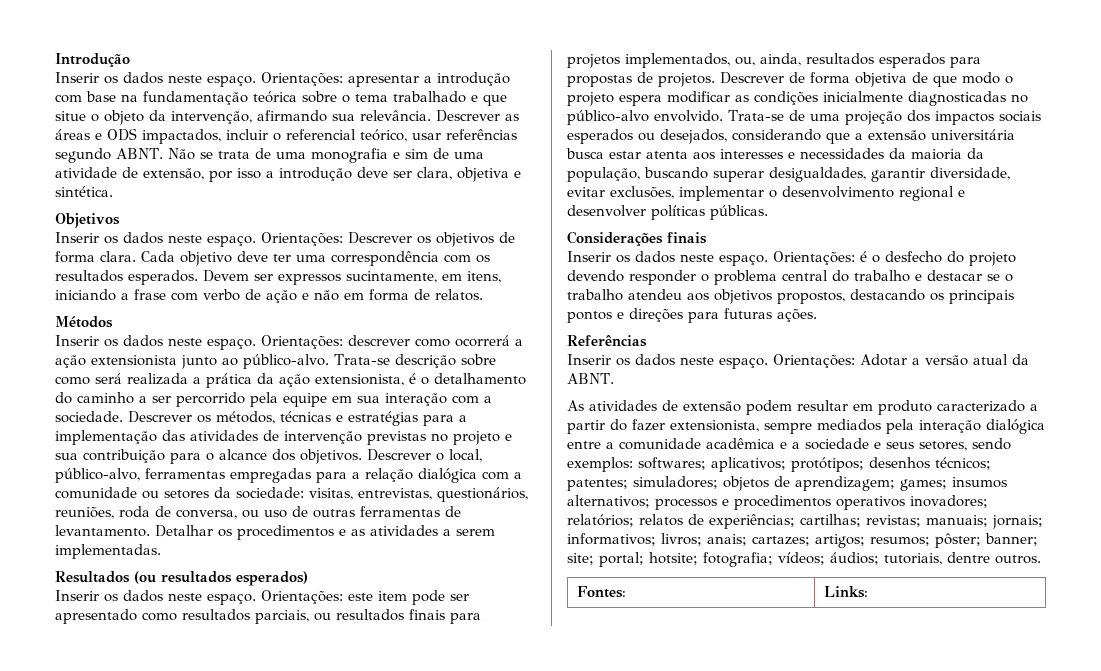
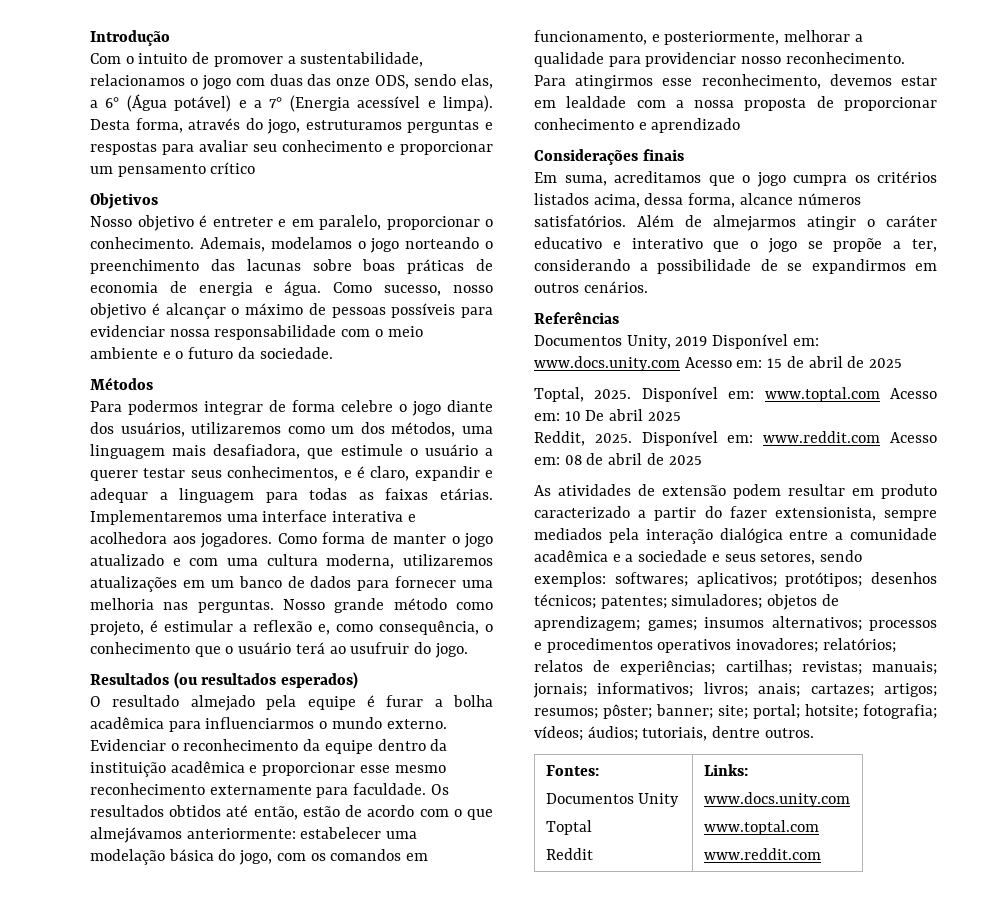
[55,72,510,87] [55,91,507,106] [55,110,519,125] [55,128,517,144] [55,148,484,163] [55,167,521,182] [55,186,113,197] [55,213,120,228] [55,232,515,247] [55,251,490,266] [55,270,501,285] [55,289,483,303] [55,316,113,328] [55,335,523,350] [55,354,496,369] [55,373,526,388] [55,392,492,407] [55,411,467,426] [55,430,512,445] [55,449,482,464] [55,468,522,483] [55,487,528,502] [55,506,461,519] [55,525,495,540] [55,544,161,559] [55,571,308,586] [55,590,469,605] [55,609,481,624] [567,53,981,68] [567,72,1013,87] [567,91,1028,106] [567,110,1041,125] [567,129,1015,144] [566,148,984,160] [567,167,1010,182] [567,186,965,201] [567,205,768,220] [567,231,707,246] [567,251,1016,266] [567,270,1013,285] [567,289,1014,304] [567,308,817,323] [567,335,647,347] [567,354,1029,369] [567,373,614,384] Inserir os dados neste espaço. Orientações: apresentar a introdução com base na fundamentação teórica sobre o tema trabalhado e que situe o objeto da intervenção, afirmando sua relevância. Descrever as áreas e ODS impactados, incluir o referencial teórico, usar referências segundo ABNT. Não se trata de uma monografia e sim de uma atividade de extensão, por isso a introdução deve ser clara, objetiva e sintética. // Objetivos // Inserir os dados neste espaço. Orientações: Descrever os objetivos de forma clara. Cada objetivo deve ter uma correspondência com os resultados esperados. Devem ser expressos sucintamente, em itens, iniciando a frase com verbo de ação e não em forma de relatos. // Métodos // Inserir os dados neste espaço. Orientações: descrever como ocorrerá a ação extensionista junto ao público-alvo. Trata-se descrição sobre como será realizada a prática da ação extensionista, é o detalhamento do caminho a ser percorrido pela equipe em sua interação com a sociedade. Descrever os métodos, técnicas e estratégias para a implementação das atividades de intervenção previstas no projeto e sua contribuição para o alcance dos objetivos. Descrever o local, público-alvo, ferramentas empregadas para a relação dialógica com a comunidade ou setores da sociedade: visitas, entrevistas, questionários, reuniões, roda de conversa, ou uso de outras ferramentas de levantamento. Detalhar os procedimentos e as atividades a serem implementadas. // Resultados (ou resultados esperados) // Inserir os dados neste espaço. Orientações: este item pode ser apresentado como resultados parciais, ou resultados finais para projetos implementados, ou, ainda, resultados esperados para propostas de projetos. Descrever de forma objetiva de que modo o projeto espera modificar as condições inicialmente diagnosticadas no público-alvo envolvido. Trata-se de uma projeção dos impactos sociais esperados ou desejados, considerando que a extensão universitária busca estar atenta aos interesses e necessidades da maioria da população, buscando superar desigualdades, garantir diversidade, evitar exclusões, implementar o desenvolvimento regional e desenvolver políticas públicas. // Considerações finais // Inserir os dados neste espaço. Orientações: é o desfecho do projeto devendo responder o problema central do trabalho e destacar se o trabalho atendeu aos objetivos propostos, destacando os principais pontos e direções para futuras ações. // Referências // Inserir os dados neste espaço. Orientações: Adotar a versão atual da ABNT. -> [90,52,424,67] [90,74,493,90] [90,94,493,112] [90,118,493,134] [90,140,493,155] [90,162,256,177] [90,193,158,209] [90,215,493,231] [90,237,493,253] [90,259,493,274] [90,281,493,296] [90,303,493,319] [90,325,423,340] [90,347,333,359] [90,377,153,390] [90,400,493,416] [90,422,493,437] [90,444,494,459] [90,466,493,481] [90,488,493,503] [90,510,416,525] [90,532,493,548] [90,554,493,569] [90,576,493,592] [90,598,493,613] [90,620,493,636] [90,642,468,658] [90,672,359,689] [90,695,493,711] [90,717,447,732] [90,739,448,754] [90,761,446,777] [90,783,449,798] [90,805,494,820] [90,827,418,843] [90,849,429,865] [534,30,863,45] [534,52,905,67] [534,74,937,89] [534,96,937,111] [534,118,741,133] [534,149,684,165] [534,171,937,187] [534,193,861,208] [534,215,937,231] [534,237,937,253] [534,259,937,274] [534,281,648,293] [534,312,619,324] [534,334,819,349] [534,356,903,371] [534,387,937,402] [534,409,681,421] [534,431,937,446] [534,453,702,465] Com o intuito de promover a sustentabilidade, relacionamos o jogo com duas das onze ODS, sendo elas, a 6° (Água potável) e a 7° (Energia acessível e limpa). Desta forma, através do jogo, estruturamos perguntas e respostas para avaliar seu conhecimento e proporcionar um pensamento crítico // Objetivos // Nosso objetivo é entreter e em paralelo, proporcionar o conhecimento. Ademais, modelamos o jogo norteando o preenchimento das lacunas sobre boas práticas de economia de energia e água. Como sucesso, nosso objetivo é alcançar o máximo de pessoas possíveis para evidenciar nossa responsabilidade com o meio ambiente e o futuro da sociedade. // Métodos // Para podermos integrar de forma celebre o jogo diante dos usuários, utilizaremos como um dos métodos, uma linguagem mais desafiadora, que estimule o usuário a querer testar seus conhecimentos, e é claro, expandir e adequar a linguagem para todas as faixas etárias. Implementaremos uma interface interativa e acolhedora aos jogadores. Como forma de manter o jogo atualizado e com uma cultura moderna, utilizaremos atualizações em um banco de dados para fornecer uma melhoria nas perguntas. Nosso grande método como projeto, é estimular a reflexão e, como consequência, o conhecimento que o usuário terá ao usufruir do jogo. // Resultados (ou resultados esperados) // O resultado almejado pela equipe é furar a bolha acadêmica para influenciarmos o mundo externo. Evidenciar o reconhecimento da equipe dentro da instituição acadêmica e proporcionar esse mesmo reconhecimento externamente para faculdade. Os resultados obtidos até então, estão de acordo com o que almejávamos anteriormente: estabelecer uma modelação básica do jogo, com os comandos em funcionamento, e posteriormente, melhorar a qualidade para providenciar nosso reconhecimento. Para atingirmos esse reconhecimento, devemos estar em lealdade com a nossa proposta de proporcionar conhecimento e aprendizado // Considerações finais // Em suma, acreditamos que o jogo cumpra os critérios listados acima, dessa forma, alcance números satisfatórios. Além de almejarmos atingir o caráter educativo e interativo que o jogo se propõe a ter, considerando a possibilidade de se expandirmos em outros cenários. // Referências // Documentos Unity, 2019 Disponível em: www.docs.unity.com Acesso em: 15 de abril de 2025 // Toptal, 2025. Disponível em: www.toptal.com Acesso em: 10 De abril 2025 // Reddit, 2025. Disponível em: www.reddit.com Acesso em: 08 de abril de 2025
[823,586,868,598] | Links: -> [545,793,680,807] [545,820,592,835] [545,848,593,860] [703,764,748,776] [703,792,850,807] [703,820,819,835] [703,848,821,860] // Documentos Unity // Toptal // Reddit | Links: // www.docs.unity.com // www.toptal.com // www.reddit.com

